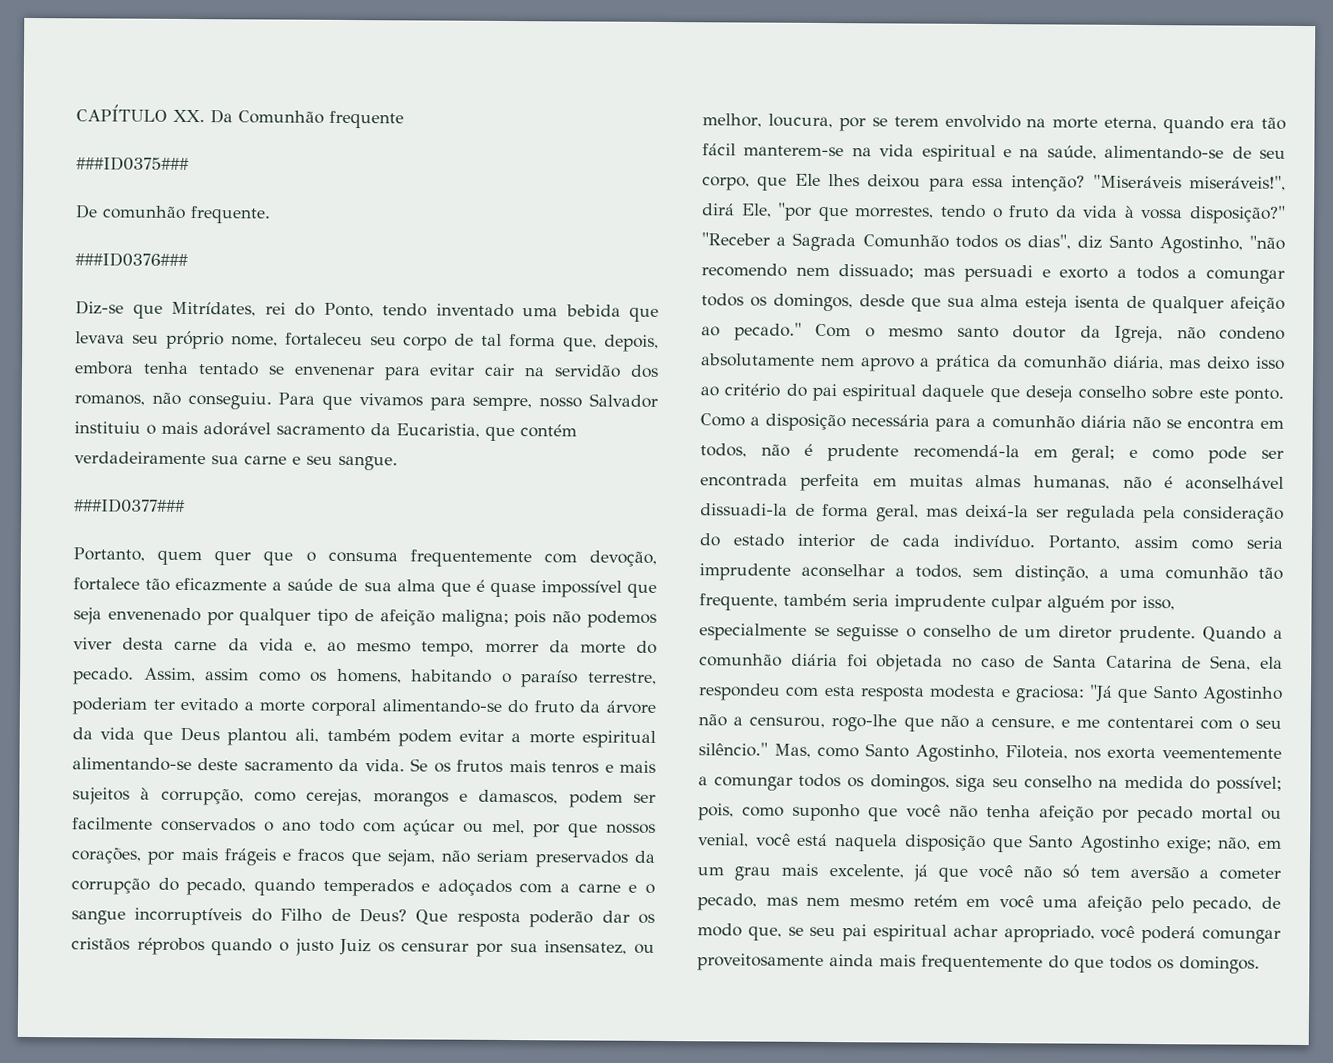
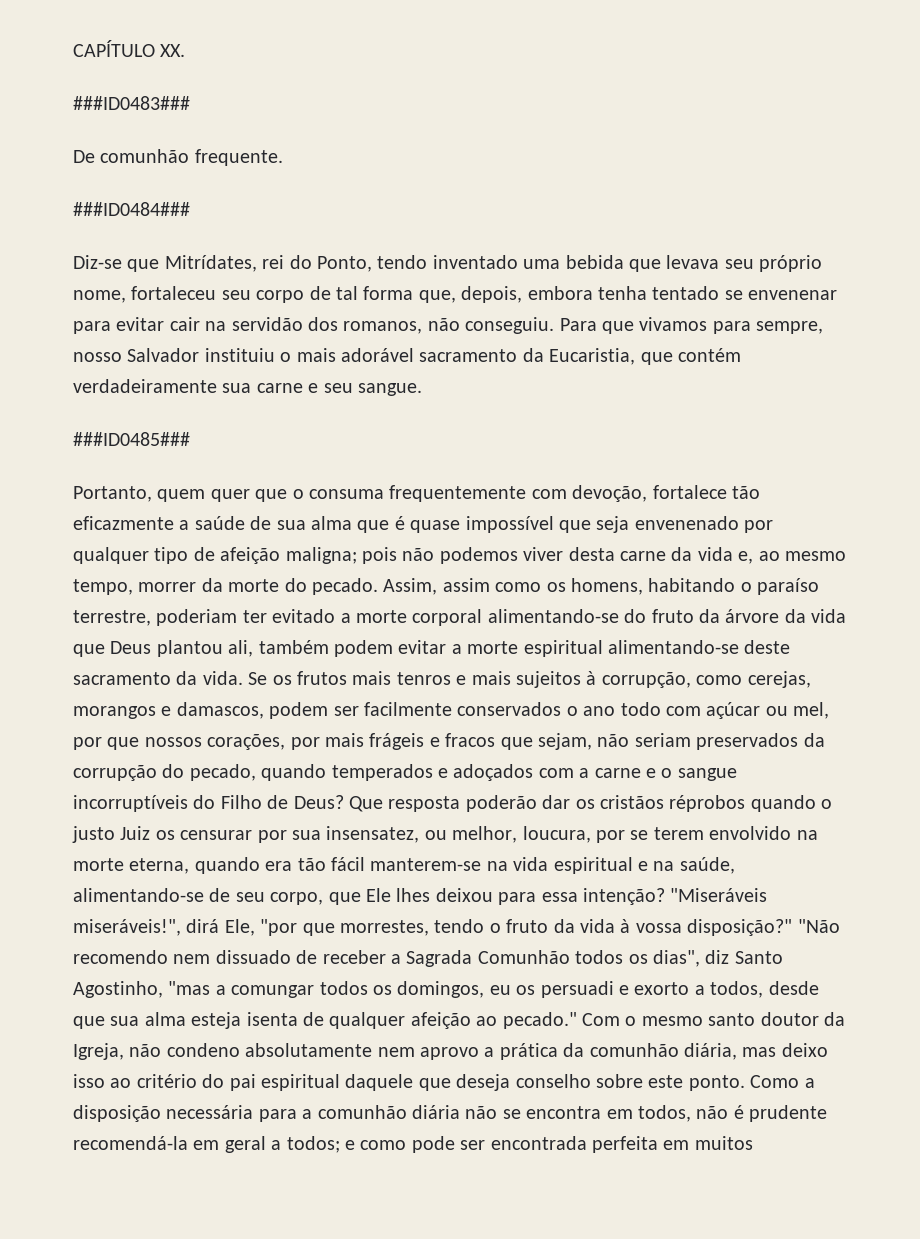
[210,109,404,129] [76,156,189,171] Da Comunhão frequente // ###ID0375### -> [73,96,190,110] // ###ID0483###
[75,252,188,267] ###ID0376### -> [73,202,190,216] ###ID0484###
[74,498,185,513] ###ID0377### -> [73,432,190,446] ###ID0485###
[701,232,770,246] "Receber -> [797,919,840,933] [73,950,386,964] "Não recomendo nem dissuado de receber
[1249,235,1285,250] [701,263,1285,284] [701,293,853,312] "não recomendo nem dissuado; mas persuadi e exorto a todos a comungar todos os domingos, -> [168,981,764,998] "mas a comungar todos os domingos, eu os persuadi e exorto a todos,
[1071,445,1116,463] geral; -> [224,1136,340,1153] geral a todos;
[908,474,1284,490] [700,503,1284,524] [699,533,1283,550] [699,563,1283,582] [699,593,1175,613] [699,623,1283,644] [699,653,1283,672] [698,683,1283,704] [698,714,1282,732] [698,742,1282,763] [698,773,1282,794] [698,803,1282,824] [698,833,1282,854] [697,863,1281,882] [697,893,1281,914] [697,923,1281,944] [697,953,1260,974] muitas almas humanas, não é aconselhável dissuadi-la de forma geral, mas deixá-la ser regulada pela consideração do estado interior de cada indivíduo. Portanto, assim como seria imprudente aconselhar a todos, sem distinção, a uma comunhão tão frequente, também seria imprudente culpar alguém por isso, especialmente se seguisse o conselho de um diretor prudente. Quando a comunhão diária foi objetada no caso de Santa Catarina de Sena, ela respondeu com esta resposta modesta e graciosa: "Já que Santo Agostinho não a censurou, rogo-lhe que não a censure, e me contentarei com o seu silêncio." Mas, como Santo Agostinho, Filoteia, nos exorta veementemente a comungar todos os domingos, siga seu conselho na medida do possível; pois, como suponho que você não tenha afeição por pecado mortal ou venial, você está naquela disposição que Santo Agostinho exige; não, em um grau mais excelente, já que você não só tem aversão a cometer pecado, mas nem mesmo retém em você uma afeição pelo pecado, de modo que, se seu pai espiritual achar apropriado, você poderá comungar proveitosamente ainda mais frequentemente do que todos os domingos. -> [694,1136,753,1150] muitos

